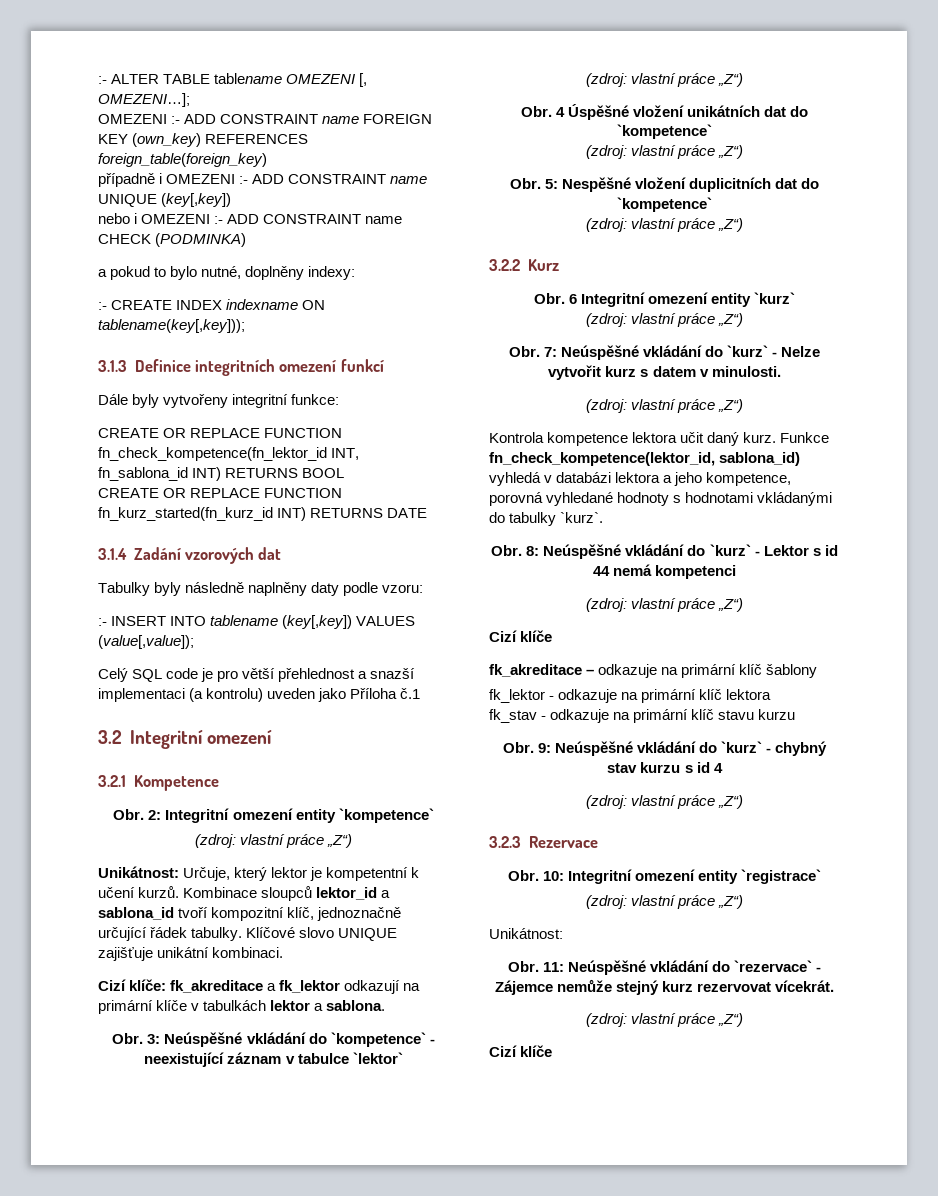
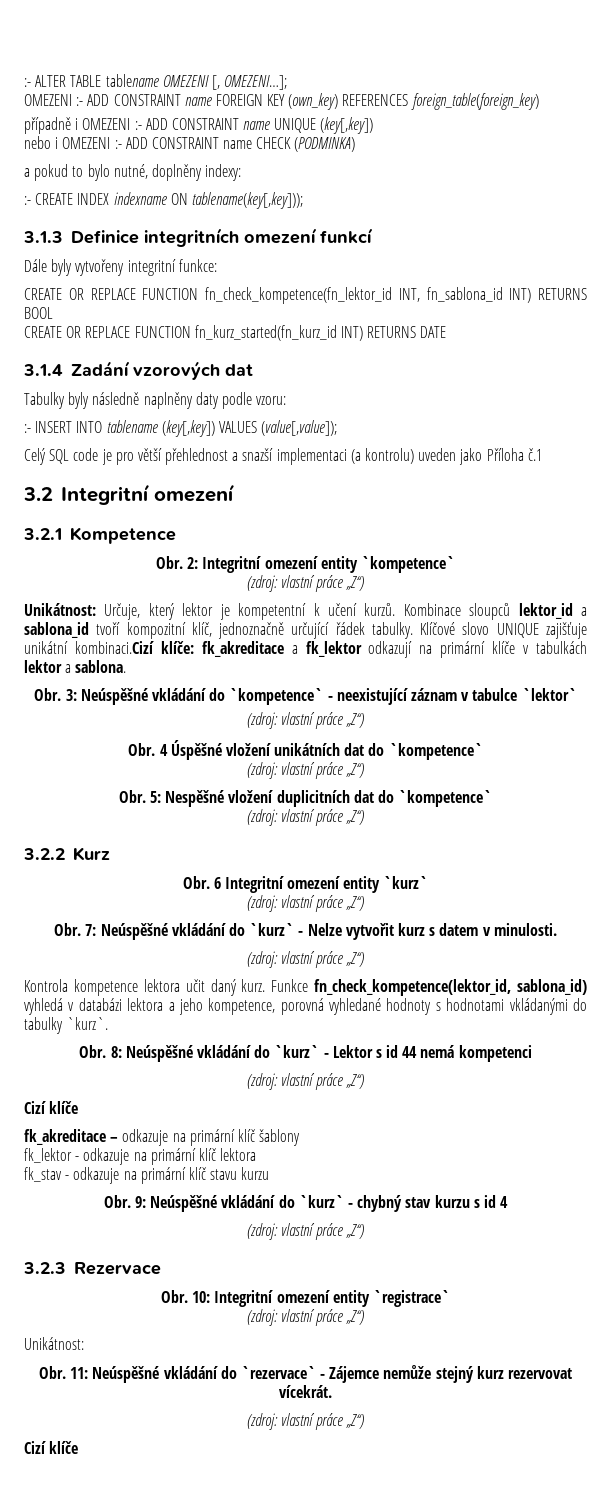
[212,947,284,958] [98,979,126,991] kombinaci. // Cizí -> [74,641,154,654] kombinaci.Cizí

